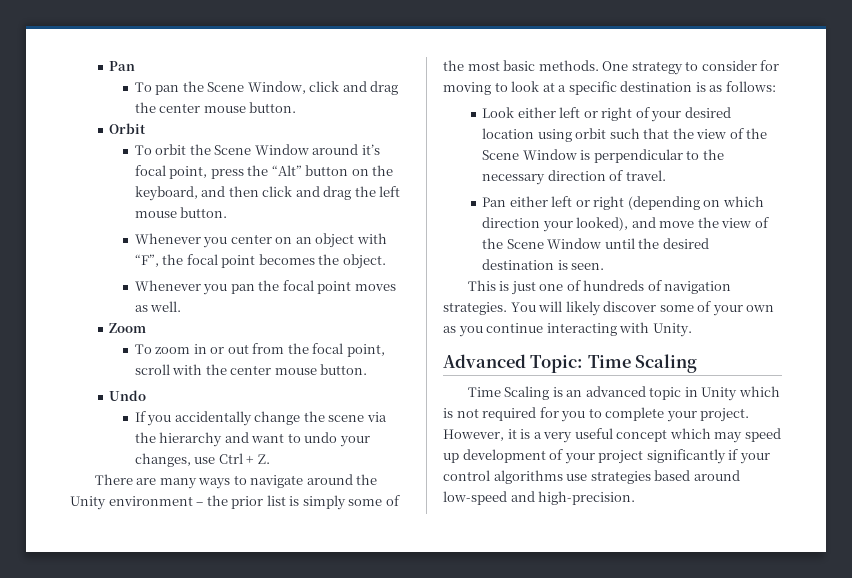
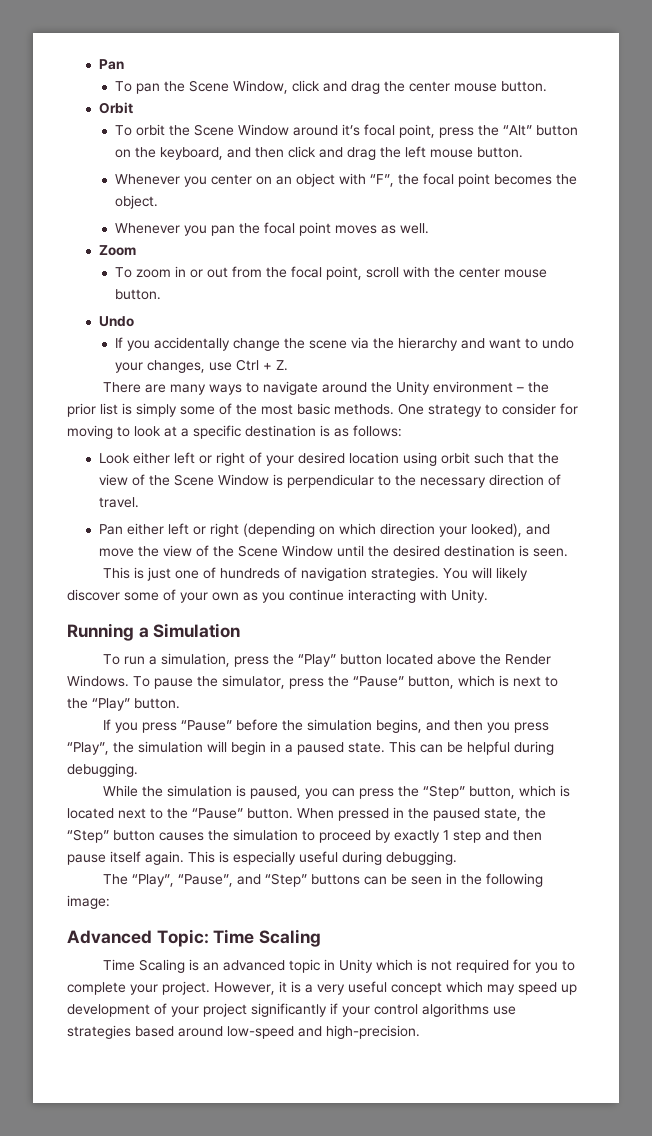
(692, 330) none -> [67,623,241,641] [102,653,551,667] [67,675,558,689] [67,698,180,711] [102,719,549,733] [67,741,554,755] [67,763,138,777] [102,785,570,799] [67,807,546,821] [67,829,542,843] [67,851,457,865] [102,873,543,887] [67,895,110,909] // Running a Simulation // To run a simulation, press the “Play” button located above the Render Windows. To pause the simulator, press the “Pause” button, which is next to the “Play” button. // If you press “Pause” before the simulation begins, and then you press “Play”, the simulation will begin in a paused state. This can be helpful during debugging. // While the simulation is paused, you can press the “Step” button, which is located next to the “Pause” button. When pressed in the paused state, the “Step” button causes the simulation to proceed by exactly 1 step and then pause itself again. This is especially useful during debugging. // The “Play”, “Pause”, and “Step” buttons can be seen in the following image:

